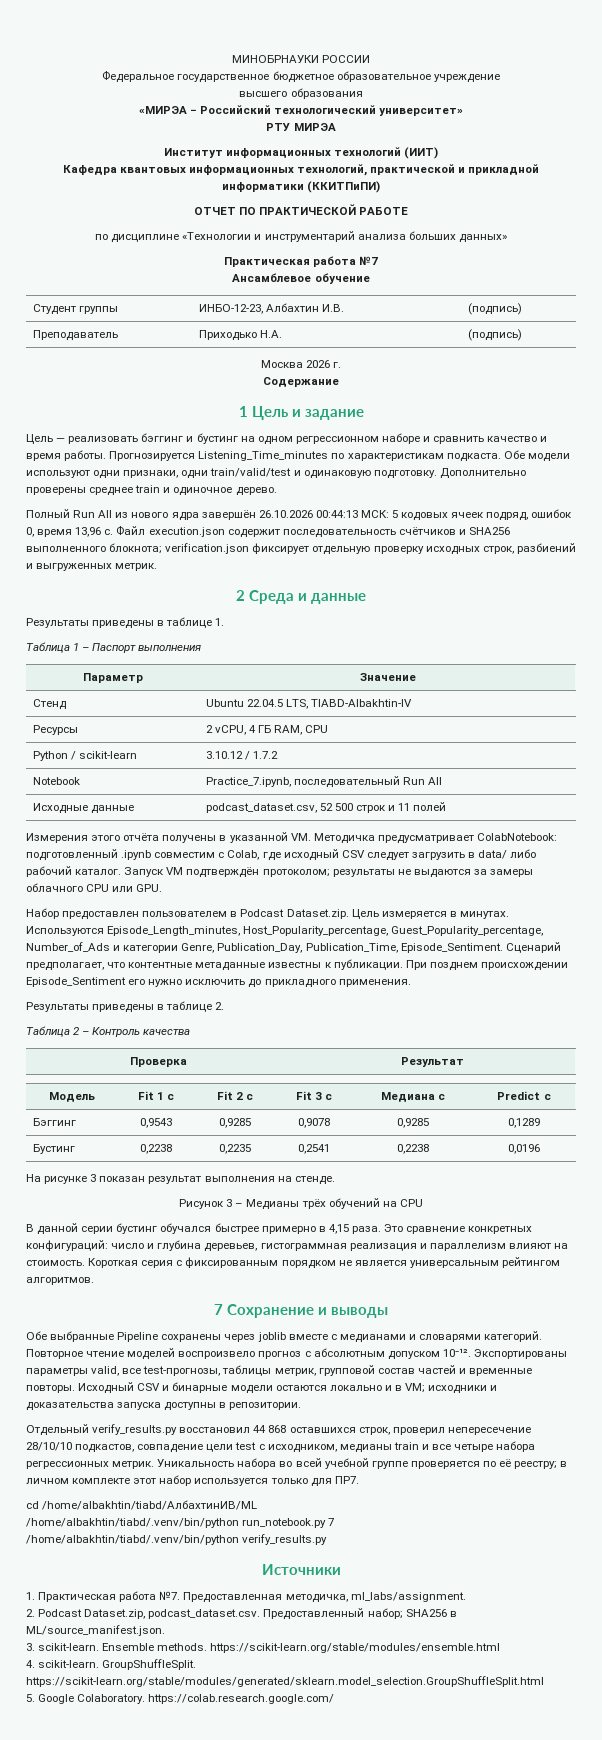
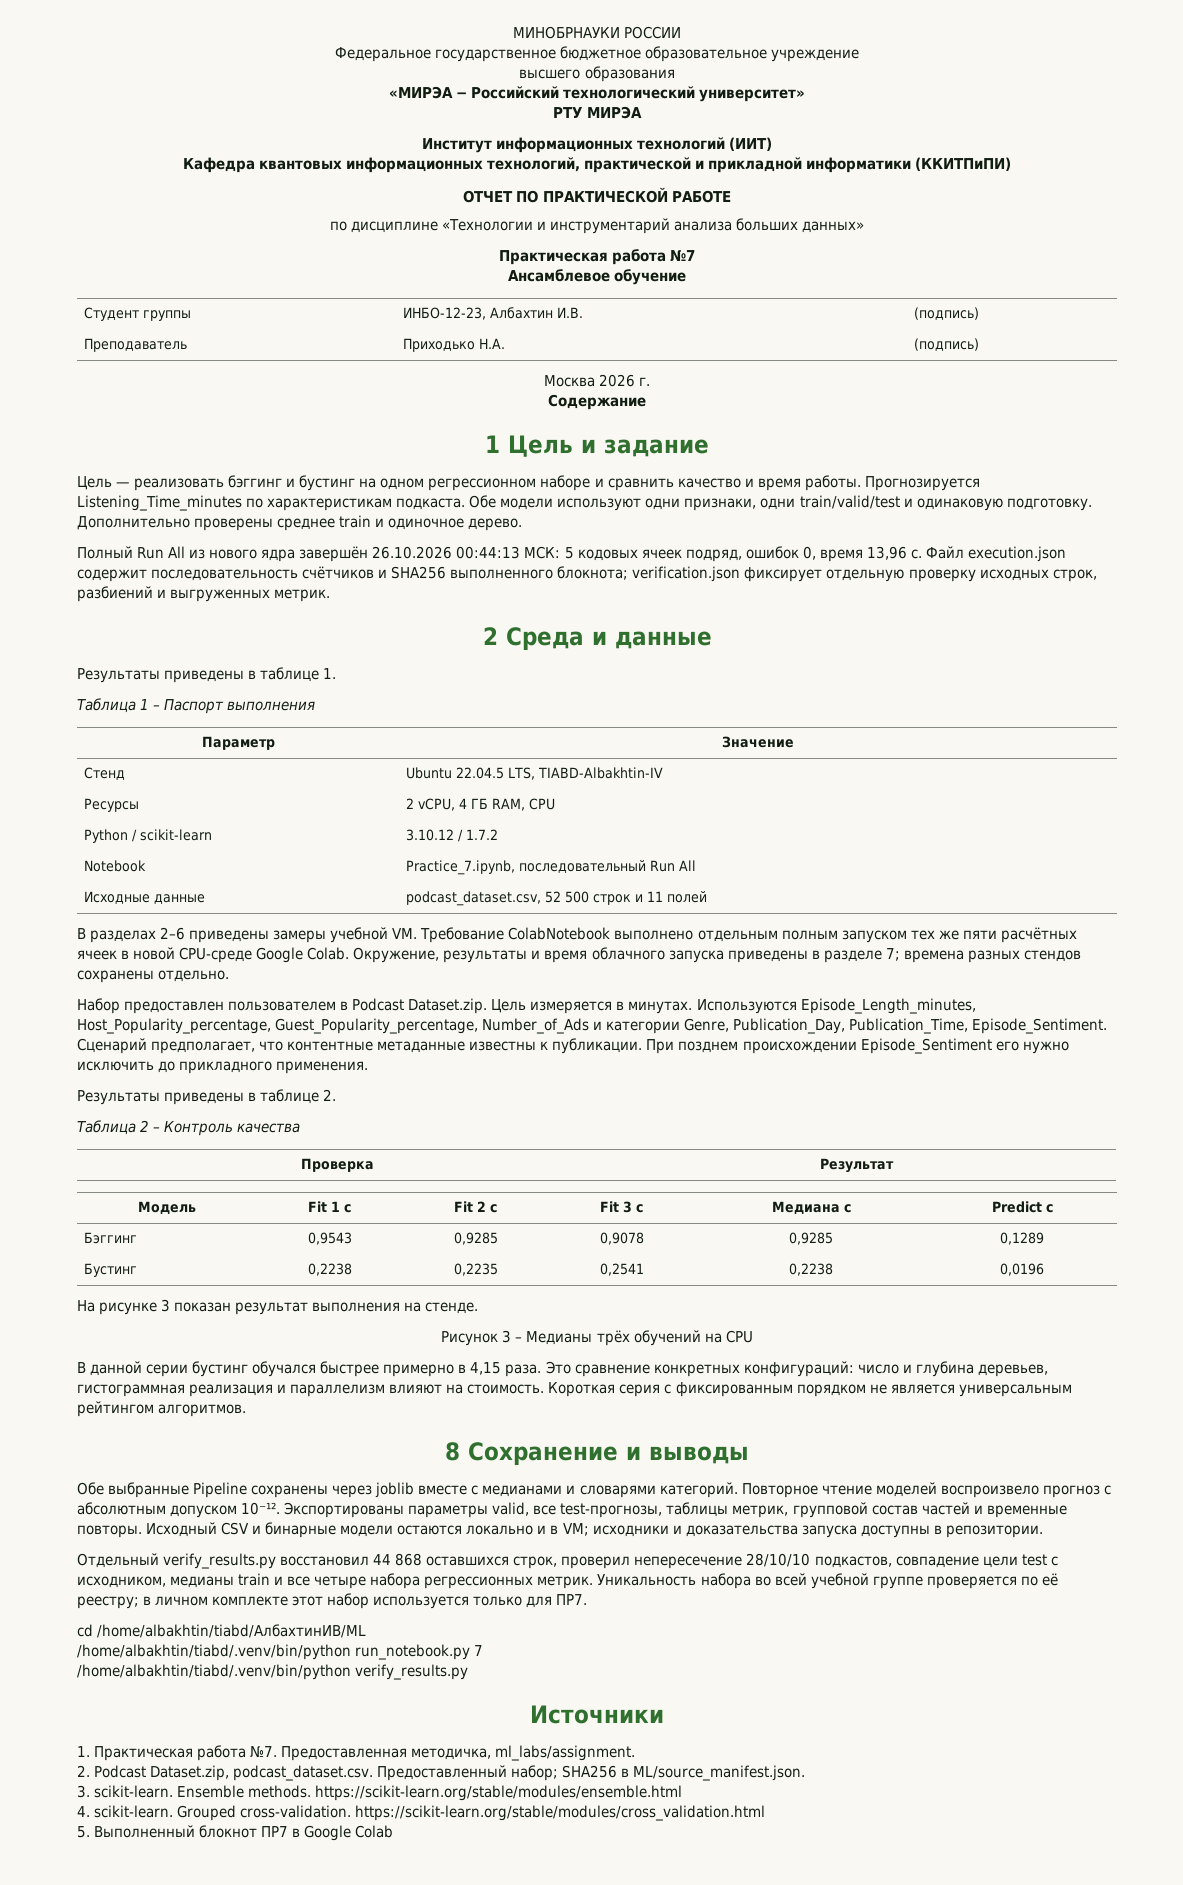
[26,832,557,844] [26,849,537,861] [26,866,534,878] [26,883,163,892] Измерения этого отчёта получены в указанной VM. Методичка предусматривает ColabNotebook: подготовленный .ipynb совместим с Colab, где исходный CSV следует загрузить в data/ либо рабочий каталог. Запуск VM подтверждён протоколом; результаты не выдаются за замеры облачного CPU или GPU. -> [77,927,1077,943] [77,947,1081,963] [77,970,230,983] В разделах 2–6 приведены замеры учебной VM. Требование ColabNotebook выполнено отдельным полным запуском тех же пяти расчётных ячеек в новой CPU-среде Google Colab. Окружение, результаты и время облачного запуска приведены в разделе 7; времена разных стендов сохранены отдельно.
[214,1304,223,1315] 7 -> [445,1442,460,1461] 8
[102,1659,197,1670] [26,1676,544,1687] [26,1694,335,1704] GroupShuffleSplit. https://scikit-learn.org/stable/modules/generated/sklearn.model_selection.GroupShuffleSplit.html // 5. Google Colaboratory. https://colab.research.google.com/ -> [177,1805,766,1821] [77,1825,394,1841] Grouped cross-validation. https://scikit-learn.org/stable/modules/cross_validation.html // 5. Выполненный блокнот ПР7 в Google Colab

